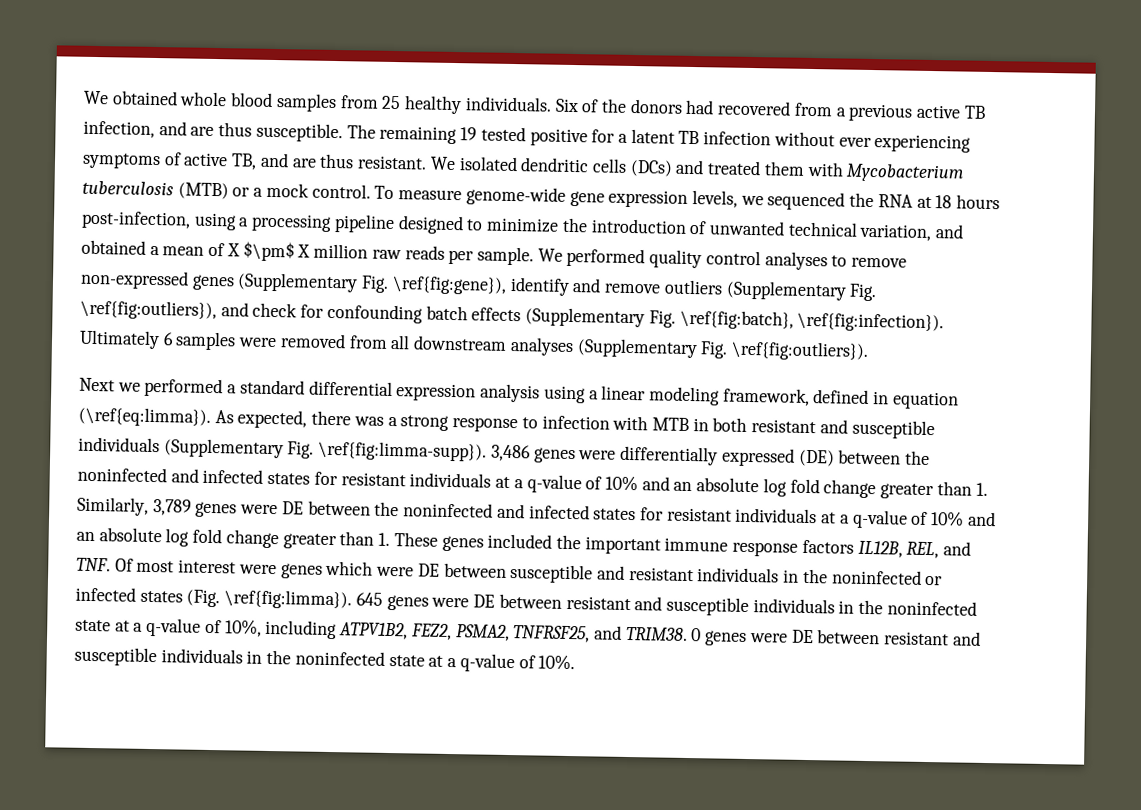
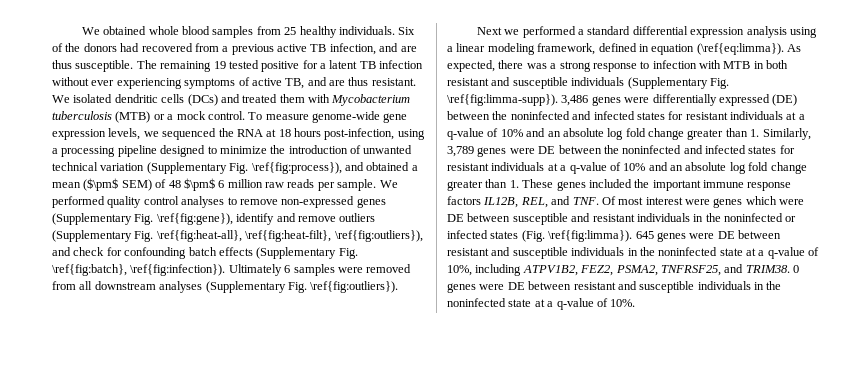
[859,223,965,242] [81,239,311,262] variation, and obtained a mean of X $\pm$ X -> [100,162,418,174] [52,178,225,191] variation (Supplementary Fig. \ref{fig:process}), and obtained a mean ($\pm$ SEM) of 48 $\pm$ 6
(878, 292) none -> [156,230,332,242] \ref{fig:heat-all}, \ref{fig:heat-filt},

